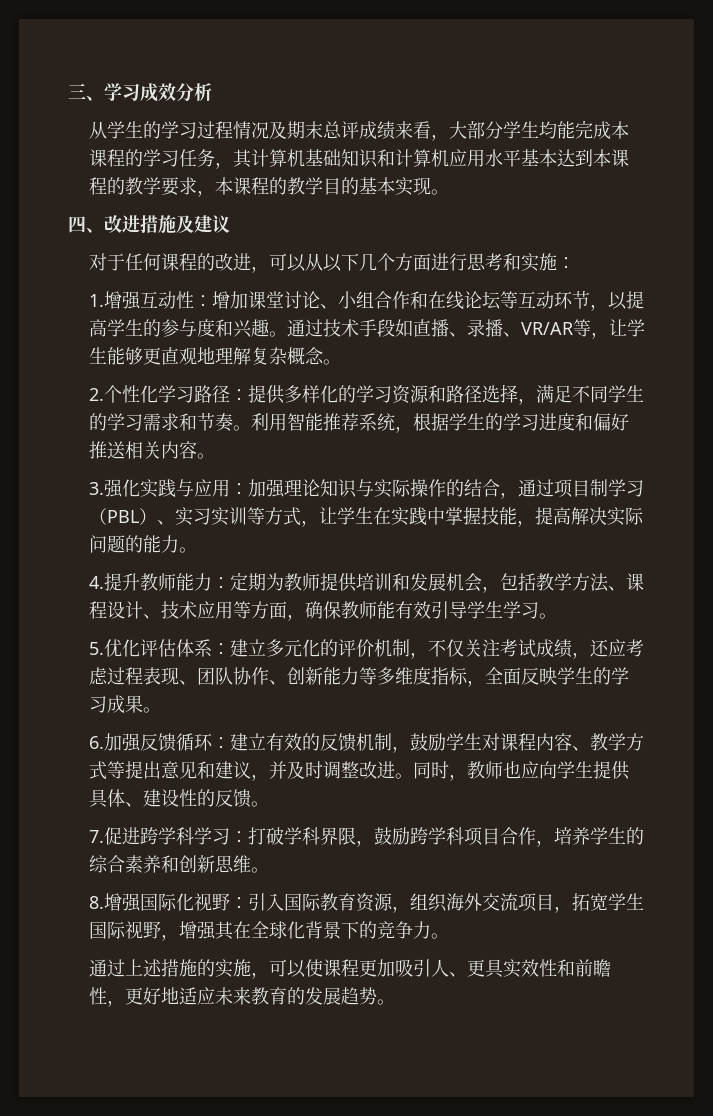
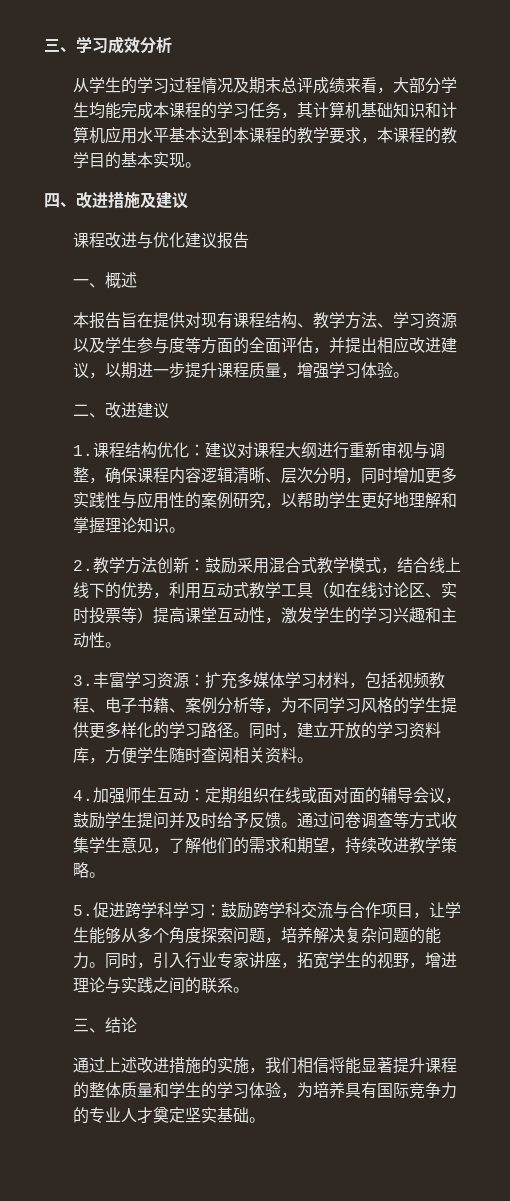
[88,253,575,273] [88,291,644,311] [88,319,645,339] [88,347,341,365] [88,384,644,405] [88,413,629,433] [88,441,215,459] [88,479,644,499] [88,507,644,527] [88,535,197,553] [88,572,644,593] [88,601,557,621] [88,639,644,659] [88,667,629,687] [88,695,161,713] [88,733,644,753] [88,761,630,781] [88,789,269,808] [88,827,644,847] [88,855,269,873] [88,893,554,913] 对于任何课程的改进，可以从以下几个方面进行思考和实施： // 1.增强互动性：增加课堂讨论、小组合作和在线论坛等互动环节，以提高学生的参与度和兴趣。通过技术手段如直播、录播、VR/AR等，让学生能够更直观地理解复杂概念。 // 2.个性化学习路径：提供多样化的学习资源和路径选择，满足不同学生的学习需求和节奏。利用智能推荐系统，根据学生的学习进度和偏好推送相关内容。 // 3.强化实践与应用：加强理论知识与实际操作的结合，通过项目制学习（PBL）、实习实训等方式，让学生在实践中掌握技能，提高解决实际问题的能力。 // 4.提升教师能力：定期为教师提供培训和发展机会，包括教学方法、课程设计、技术应用等方面，确保教师能有效引导学生学习。 // 5.优化评估体系：建立多元化的评价机制，不仅关注考试成绩，还应考虑过程表现、团队协作、创新能力等多维度指标，全面反映学生的学习成果。 // 6.加强反馈循环：建立有效的反馈机制，鼓励学生对课程内容、教学方式等提出意见和建议，并及时调整改进。同时，教师也应向学生提供具体、建设性的反馈。 // 7.促进跨学科学习：打破学科界限，鼓励跨学科项目合作，培养学生的综合素养和创新思维。 // 8.增强国际化视野：引入国际教育资源，组织海外交流项目 -> [73,232,250,249] [73,272,138,289] [73,312,458,329] [73,336,458,354] [73,362,410,379] [73,402,170,418] [73,442,446,459] [73,467,458,484] [73,491,458,509] [73,517,186,534] [73,557,462,574] [73,582,458,599] [73,607,458,624] [73,632,122,648] [73,672,446,689] [73,697,458,714] [73,722,442,739] [73,747,314,764] [73,787,462,804] [73,812,458,829] [73,837,458,854] [73,862,106,878] [73,902,462,919] [73,927,442,944] [73,952,282,969] 课程改进与优化建议报告 // 一、概述 // 本报告旨在提供对现有课程结构、教学方法、学习资源以及学生参与度等方面的全面评估，并提出相应改进建议，以期进一步提升课程质量，增强学习体验。 // 二、改进建议 // 1.课程结构优化：建议对课程大纲进行重新审视与调整，确保课程内容逻辑清晰、层次分明，同时增加更多实践性与应用性的案例研究，以帮助学生更好地理解和掌握理论知识。 // 2.教学方法创新：鼓励采用混合式教学模式，结合线上线下的优势，利用互动式教学工具（如在线讨论区、实时投票等）提高课堂互动性，激发学生的学习兴趣和主动性。 // 3.丰富学习资源：扩充多媒体学习材料，包括视频教程、电子书籍、案例分析等，为不同学习风格的学生提供更多样化的学习路径。同时，建立开放的学习资料库，方便学生随时查阅相关资料。 // 4.加强师生互动：定期组织在线或面对面的辅导会议，鼓励学生提问并及时给予反馈。通过问卷调查等方式收集学生意见，了解他们的需求和期望，持续改进教学策略。 // 5.促进跨学科学习：鼓励跨学科交流与合作项目，让学生能够从多个角度探索问题，培养解决复杂问题的能力。同时，引入行业专家讲座
[88,921,126,939] 国际 -> [361,952,378,969] 的
[196,921,449,940] 强其在全球化背景下的竞争力。 -> [441,952,458,968] [73,977,250,994] [73,1017,138,1033] 进理论与实践之间的联系。 // 三、结论
(162, 968) none -> [137,1057,170,1073] 改进
[268,959,611,978] [88,987,377,1007] 可以使课程更加吸引人、更具实效性和前瞻性，更好地适应未来教育的发展趋势 -> [265,1057,458,1074] [73,1082,458,1099] [73,1107,250,1124] 我们相信将能显著提升课程的整体质量和学生的学习体验，为培养具有国际竞争力的专业人才奠定坚实基础

